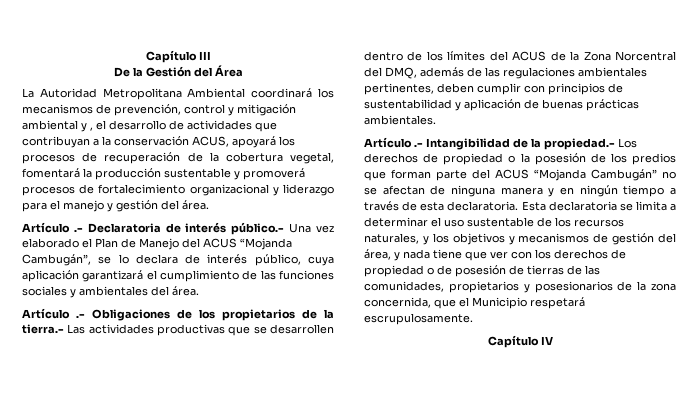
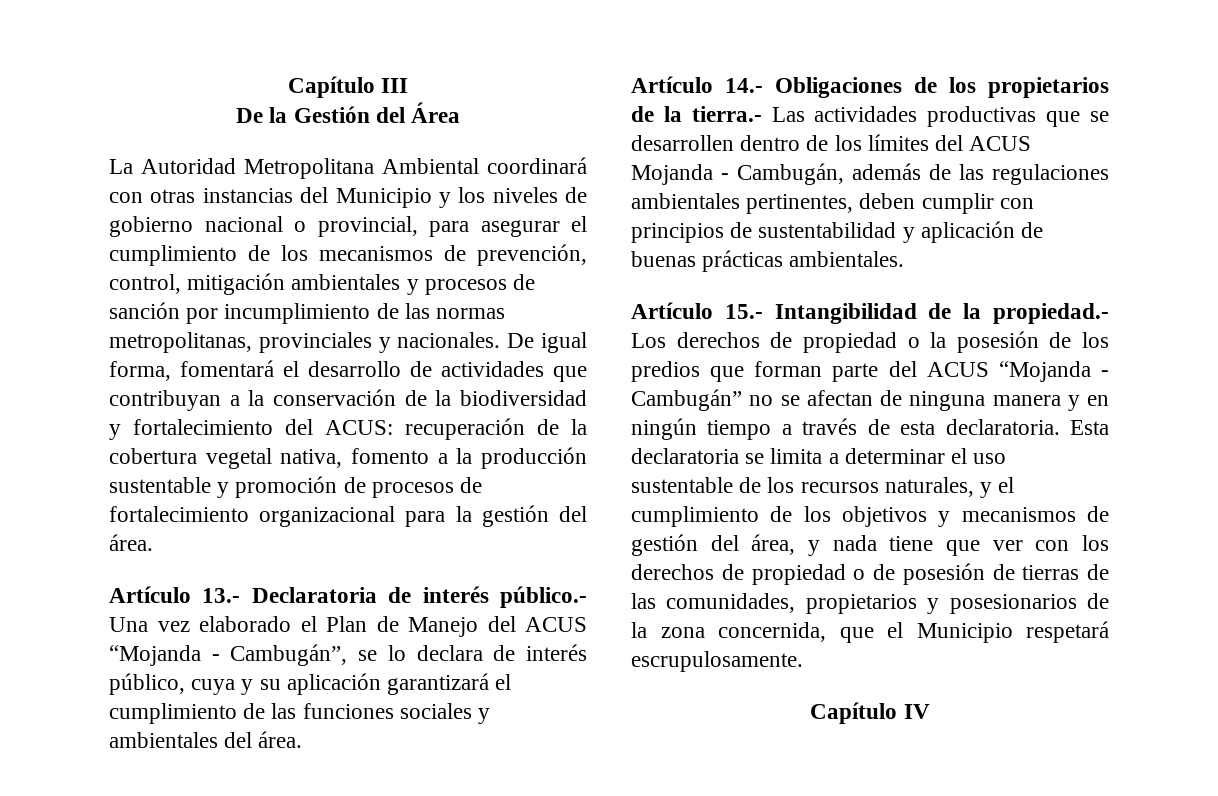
[318,88,335,98] [22,104,296,116] [22,120,93,132] los mecanismos de prevención, control y mitigación ambiental y , -> [109,187,587,208] [109,216,587,237] [109,244,587,266] [109,273,536,295] [109,302,506,324] [109,332,587,353] [109,360,274,381] con otras instancias del Municipio y los niveles de gobierno nacional o provincial, para asegurar el cumplimiento de los mecanismos de prevención, control, mitigación ambientales y procesos de sanción por incumplimiento de las normas metropolitanas, provinciales y nacionales. De igual forma, fomentará
[192,136,295,148] [22,152,334,164] [22,168,80,178] ACUS, apoyará los procesos de recuperación de la cobertura vegetal, fomentará -> [404,390,587,406] [109,418,587,440] [109,448,448,469] de la biodiversidad y fortalecimiento del ACUS: recuperación de la cobertura vegetal nativa, fomento a
[243,168,305,180] promoverá -> [235,476,366,498] promoción de
[272,184,334,196] [22,200,113,212] y liderazgo para el manejo y -> [405,506,472,527] para la
[73,228,83,232] .- -> [202,588,241,603] 13.-
(292, 244) none -> [211,654,220,661] -
(334, 261) none -> [241,679,281,695] y su
[76,314,85,318] .- -> [725,78,763,93] 14.-
[550,51,676,61] [364,67,417,79] de la Zona Norcentral del DMQ, -> [631,163,844,185] Mojanda - Cambugán,
[414,143,423,147] .- -> [724,304,763,319] 15.-
(586, 175) none -> [1101,370,1109,377] -
(429, 240) none -> [998,477,1015,493] [631,506,793,527] el cumplimiento de

